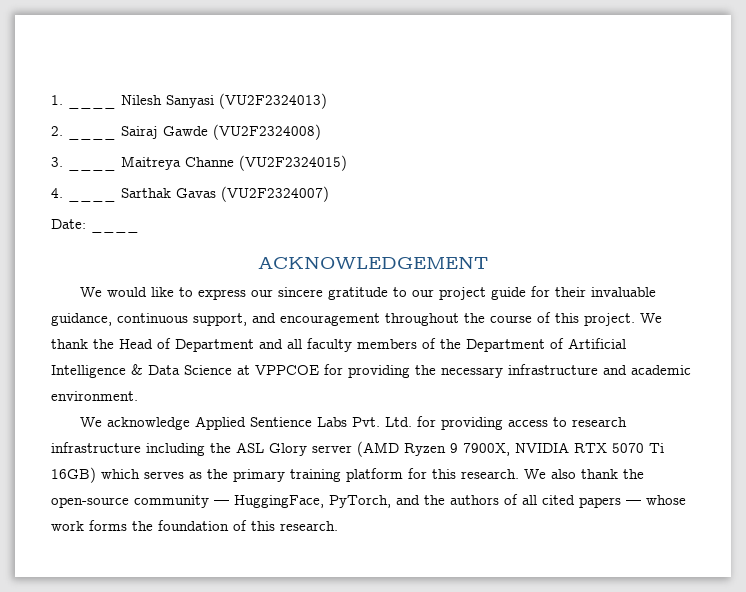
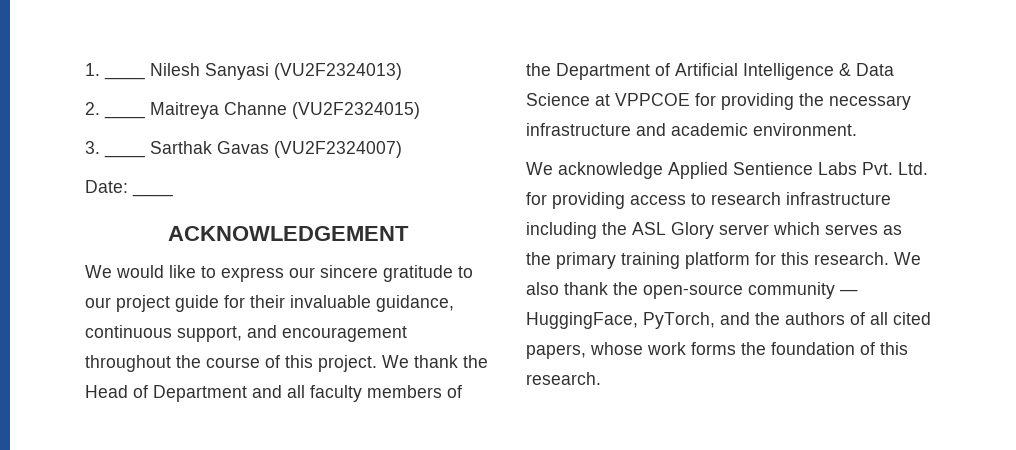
[121,124,321,140] [51,157,63,167] [68,167,116,171] Sairaj Gawde (VU2F2324008) // 3. ____ -> (145, 117) none
[51,188,63,198] 4. -> [85,141,100,154] 3.
[357,441,664,457] [51,467,96,483] (AMD Ryzen 9 7900X, NVIDIA RTX 5070 Ti 16GB) -> (769, 229) none
[579,497,641,508] papers — -> [526,344,586,359] papers,

